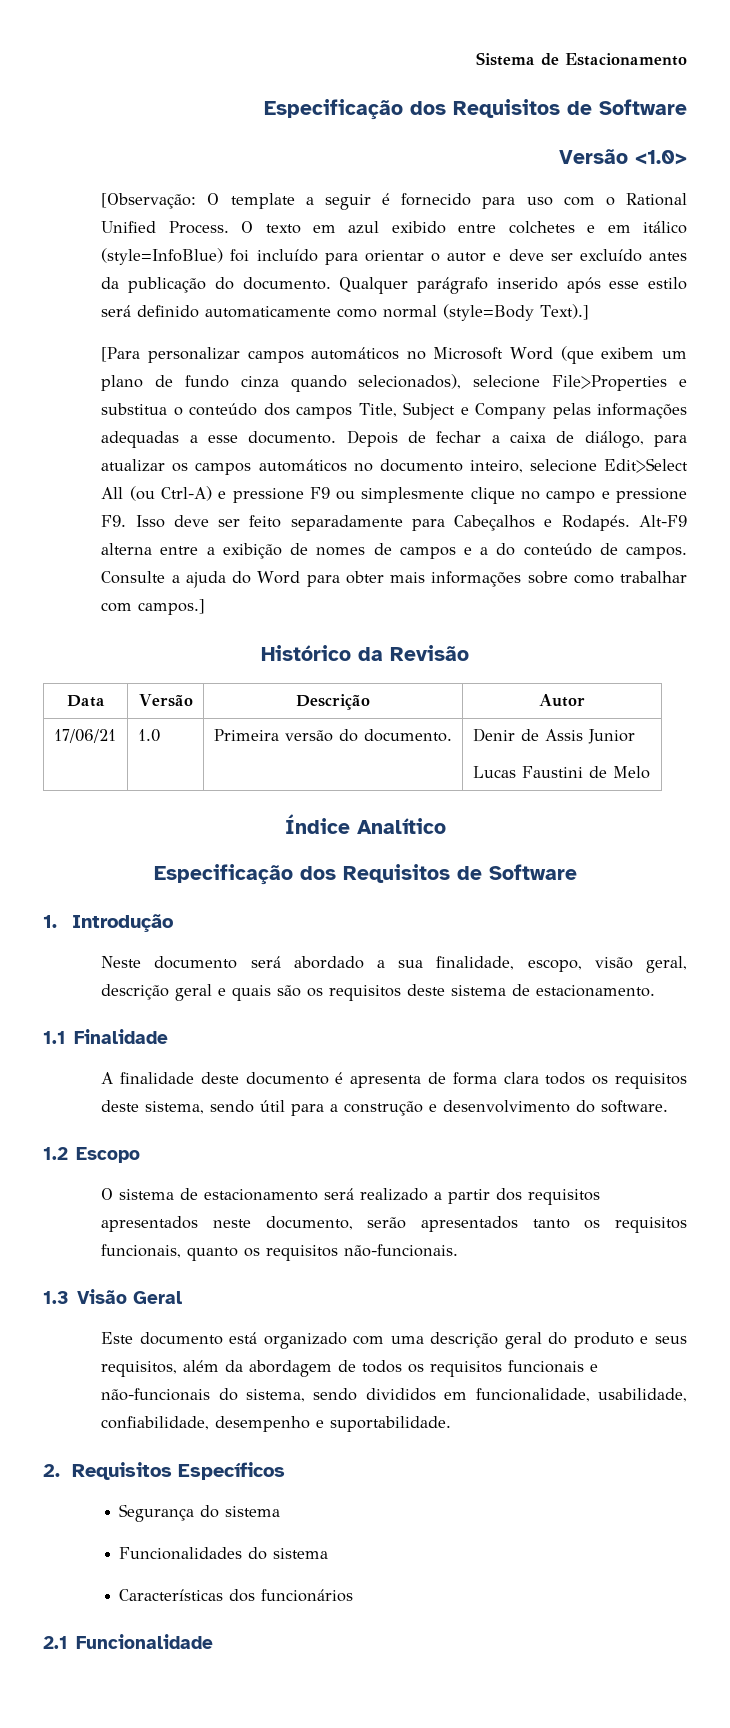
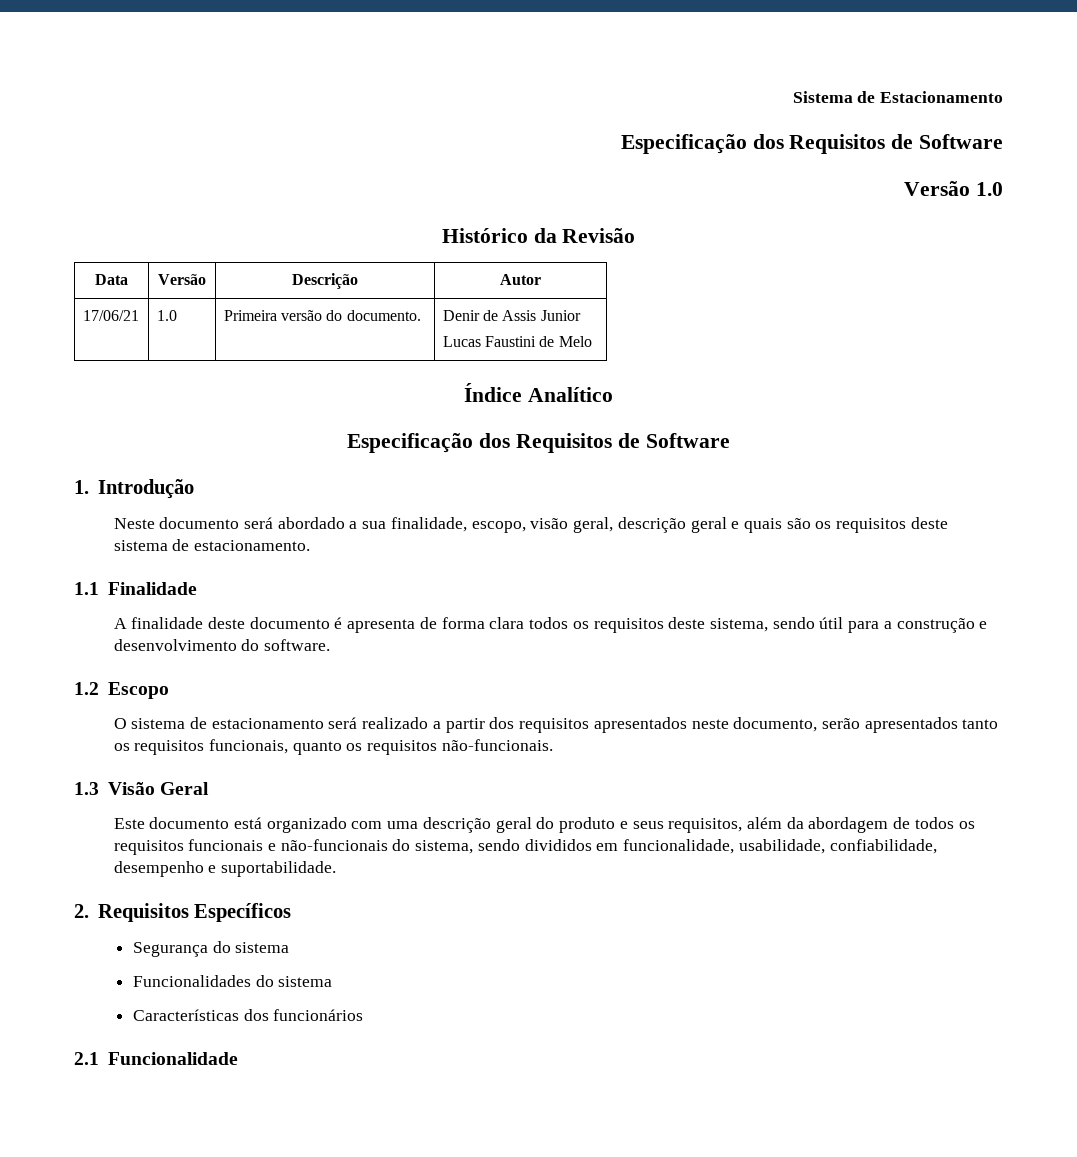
[635,150,687,165] [101,193,687,210] [101,221,687,234] [101,248,687,265] [101,277,688,294] [101,304,590,321] [101,346,688,364] [101,374,687,392] [101,402,688,420] [101,430,687,448] [101,458,688,475] [101,486,688,504] [101,515,687,531] [101,543,688,559] [101,571,688,588] [101,599,206,615] <1.0> // [Observação: O template a seguir é fornecido para uso com o Rational Unified Process. O texto em azul exibido entre colchetes e em itálico (style=InfoBlue) foi incluído para orientar o autor e deve ser excluído antes da publicação do documento. Qualquer parágrafo inserido após esse estilo será definido automaticamente como normal (style=Body Text).] // [Para personalizar campos automáticos no Microsoft Word (que exibem um plano de fundo cinza quando selecionados), selecione File>Properties e substitua o conteúdo dos campos Title, Subject e Company pelas informações adequadas a esse documento. Depois de fechar a caixa de diálogo, para atualizar os campos automáticos no documento inteiro, selecione Edit>Select All (ou Ctrl-A) e pressione F9 ou simplesmente clique no campo e pressione F9. Isso deve ser feito separadamente para Cabeçalhos e Rodapés. Alt-F9 alterna entre a exibição de nomes de campos e a do conteúdo de campos. Consulte a ajuda do Word para obter mais informações sobre como trabalhar com campos.] -> [975,182,1003,196] 1.0

